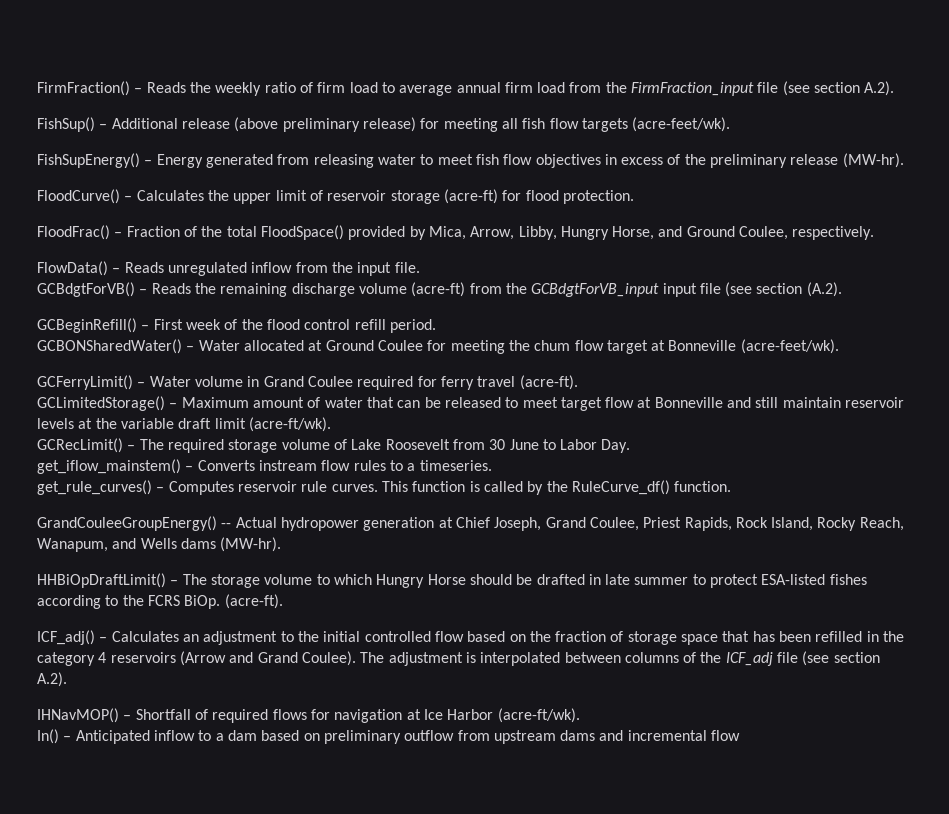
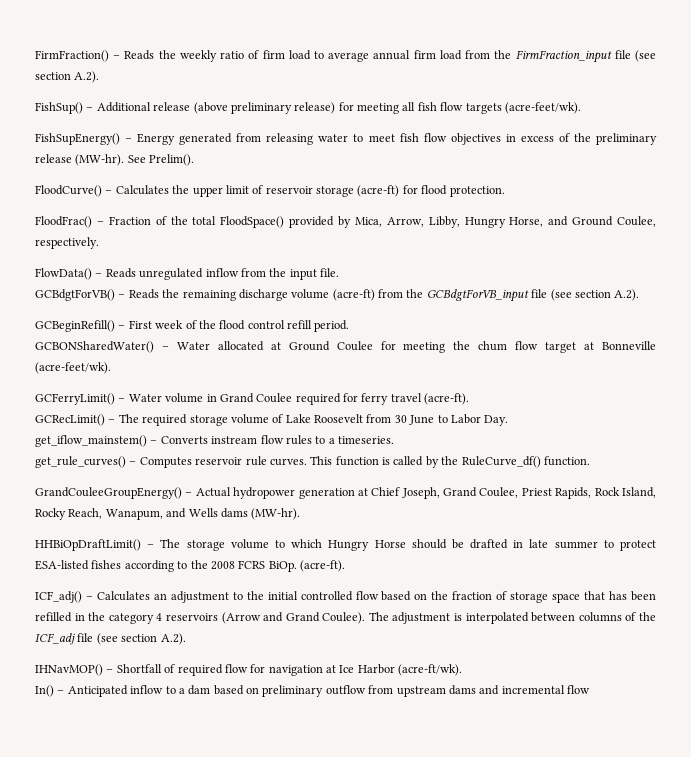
(904, 160) none -> [127,154,195,166] See Prelim().
[662,282,842,297] input file (see section (A.2). -> [531,289,640,301] file (see section A.2).
[37,396,905,411] [37,417,331,432] // GCLimitedStorage() – Maximum amount of water that can be released to meet target flow at Bonneville and still maintain reservoir levels at the variable draft limit (acre-ft/wk). -> (470, 399) none
[221,523,232,528] -- -> [185,492,193,496] –
(144, 600) none -> [210,561,235,570] 2008
[272,709,307,720] flows -> [224,664,248,673] flow

